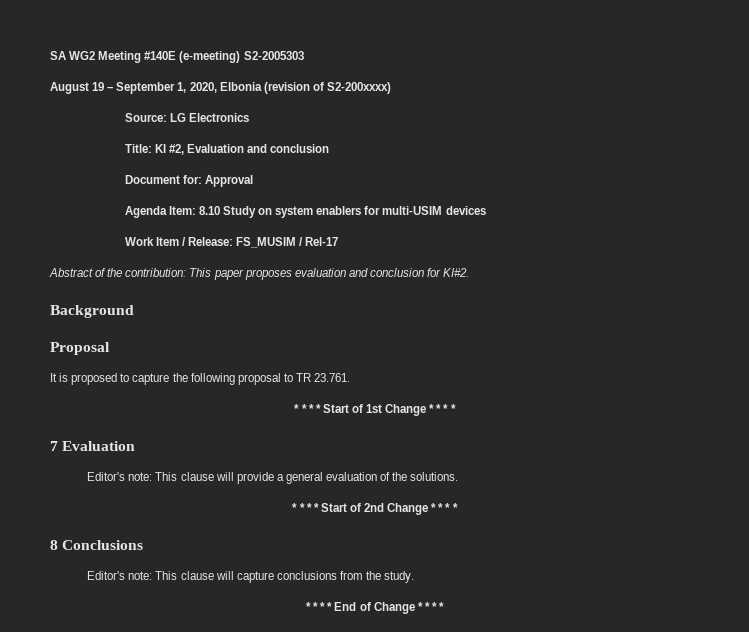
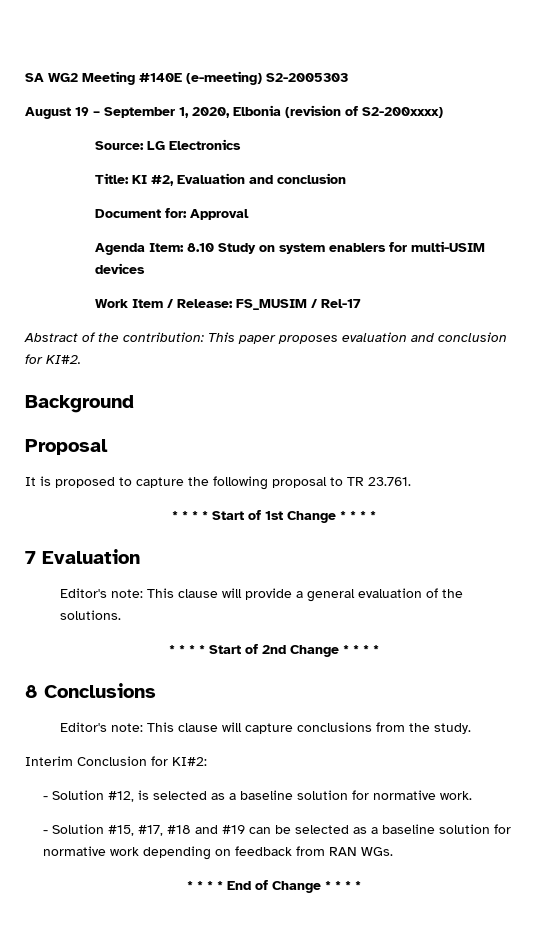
(415, 577) none -> [25,756,207,766] [42,790,472,802] [42,824,511,836] [42,846,393,860] // Interim Conclusion for KI#2: // - Solution #12, is selected as a baseline solution for normative work. // - Solution #15, #17, #18 and #19 can be selected as a baseline solution for normative work depending on feedback from RAN WGs.

